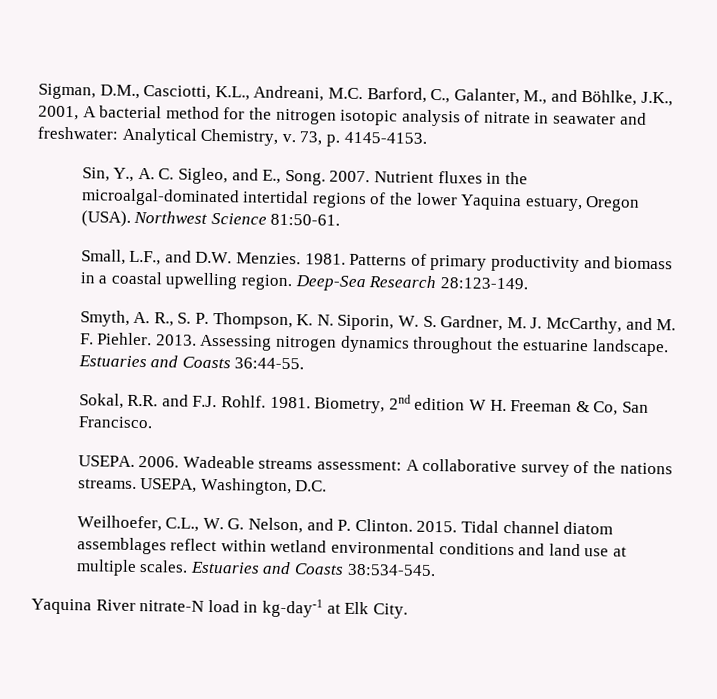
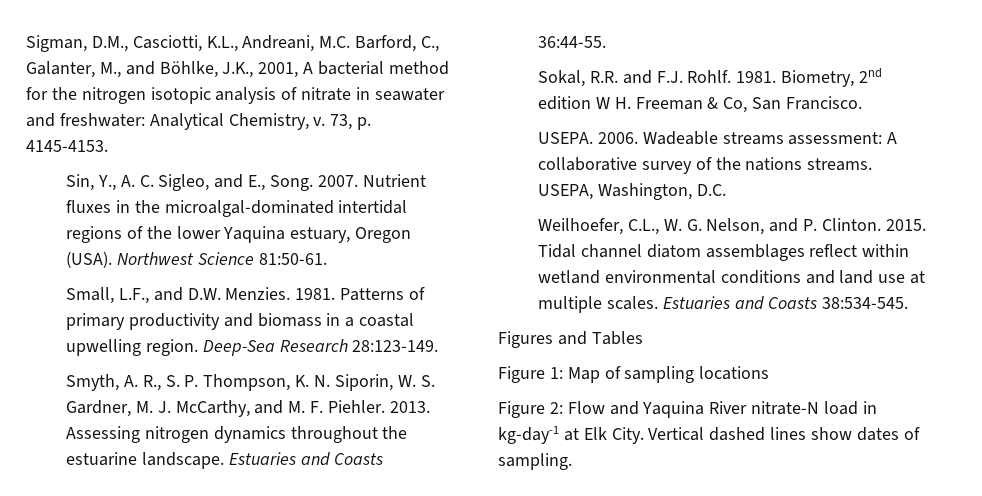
(436, 570) none -> [498,331,643,348] [498,366,770,383] [498,401,639,418] Figures and Tables // Figure 1: Map of sampling locations // Figure 2: Flow and
(408, 611) none -> [648,427,920,441] [498,453,572,470] Vertical dashed lines show dates of sampling.

